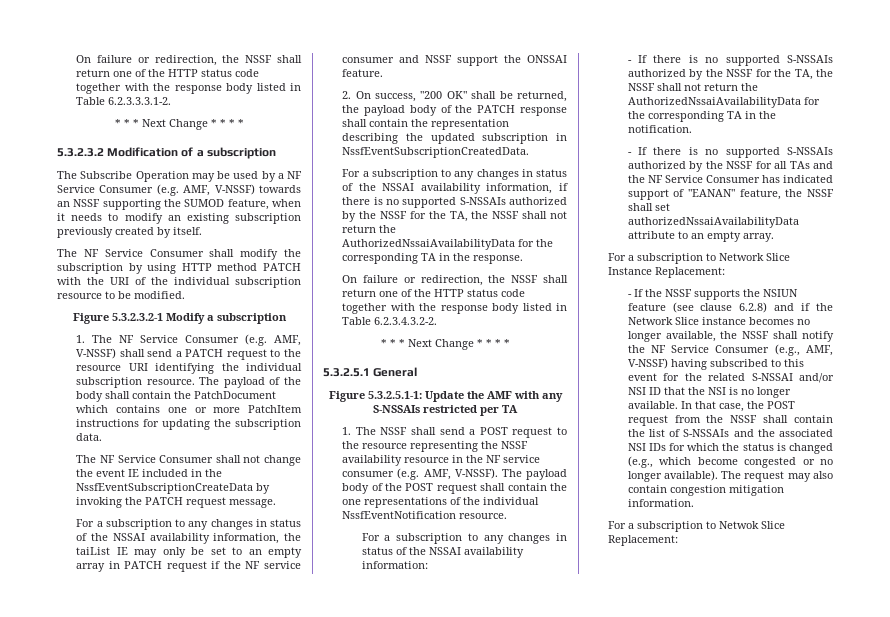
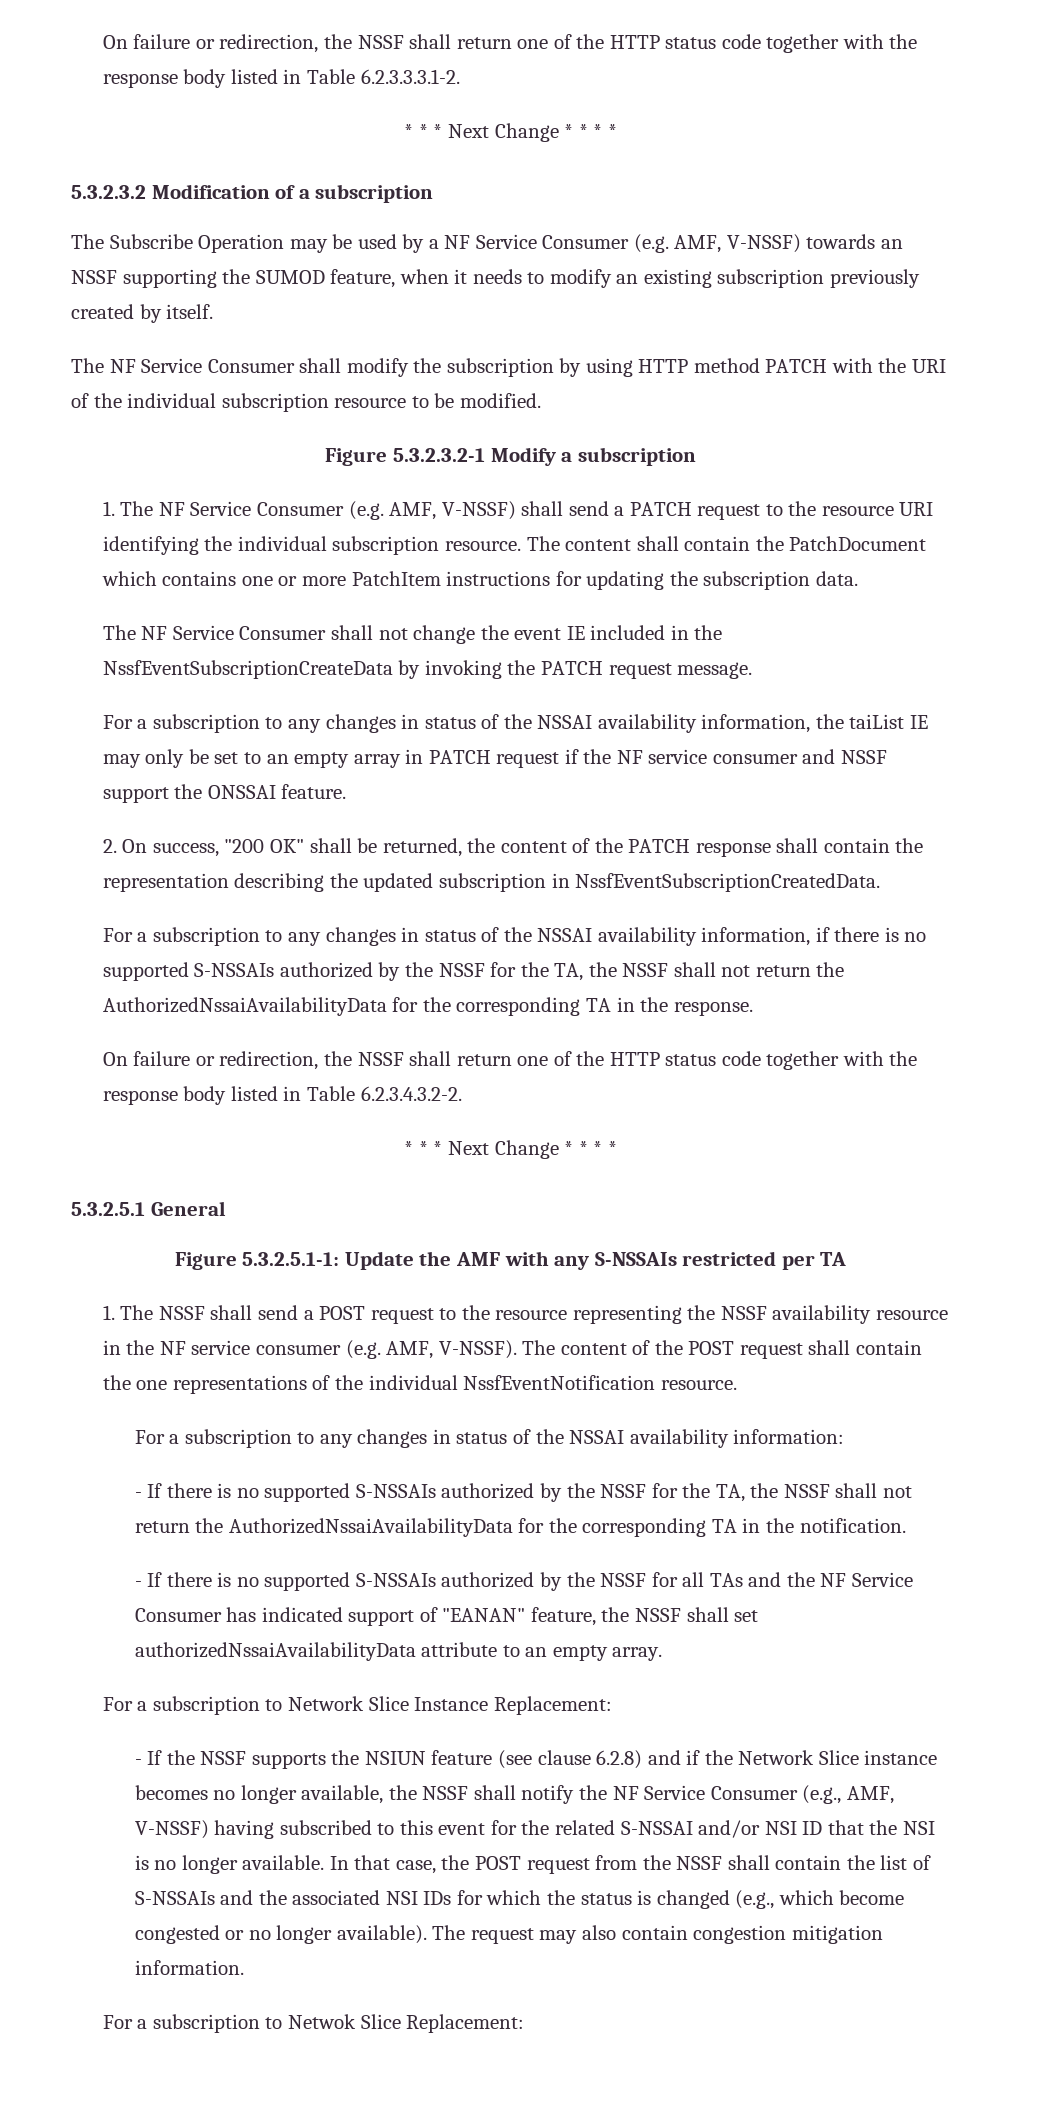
[223,377,301,388] [76,391,104,402] payload of the body -> [565,539,632,551] content
[364,105,437,116] payload body -> [500,841,567,853] content
[526,469,567,480] [342,483,370,494] payload body -> [560,1343,627,1355] content

